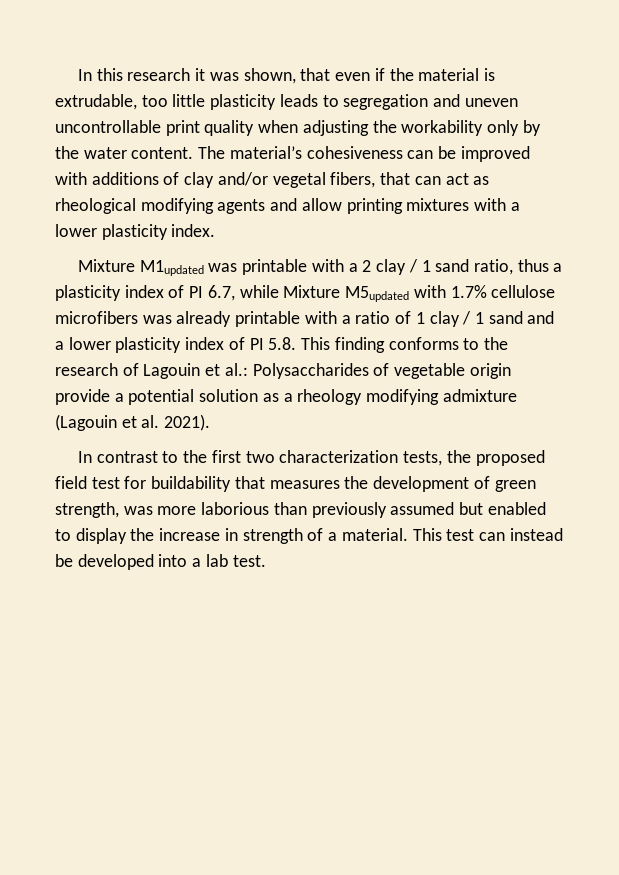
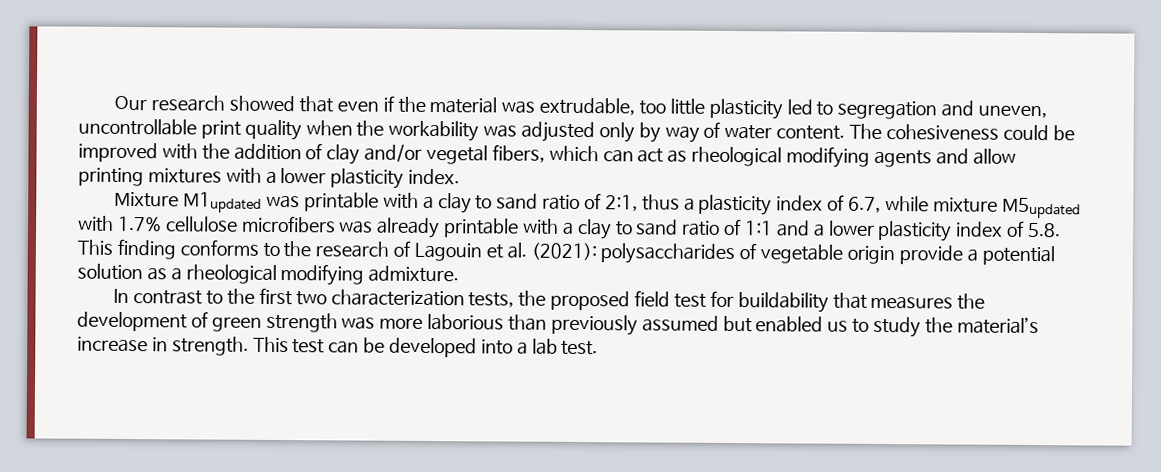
[77,68,296,84] In this research it was shown, -> [114,95,296,112] Our research showed
[483,68,495,81] is -> [501,100,536,114] was
[279,94,318,107] leads -> [786,99,813,115] led
[464,98,518,107] uneven -> [978,105,1048,119] uneven,
[302,120,369,136] adjusting -> (353, 128) none
[487,120,541,136] [55,146,434,159] only by the water content. The material’s cohesiveness can -> [483,121,1049,143] was adjusted only by way of water content. The cohesiveness could
[91,172,159,185] additions -> [201,143,302,161] the addition
[380,172,411,185] that -> [548,145,599,162] which
[362,259,513,275] 2 clay / 1 sand ratio, -> [437,193,638,214] clay to sand ratio of 2:1,
[189,286,204,298] PI -> (846, 202) none
[283,285,341,298] Mixture -> [932,197,998,213] mixture
[355,311,523,327] ratio of 1 clay / 1 sand -> [576,218,774,240] clay to sand ratio of 1:1
[249,338,264,350] PI -> (1026, 228) none
[224,363,369,379] al.: Polysaccharides -> [506,242,736,265] al. (2021): polysaccharides
[297,389,517,405] [55,414,211,431] rheology modifying admixture (Lagouin et al. 2021). -> [185,264,460,286] rheological modifying admixture.
[55,502,119,518] strength, -> [265,312,338,333] strength
[55,528,408,544] to display the increase in strength of a material. -> [827,316,1039,338] [77,336,249,356] us to study the material’s increase in strength.
[509,528,563,541] instead -> (360, 347) none

